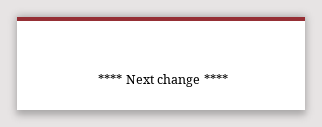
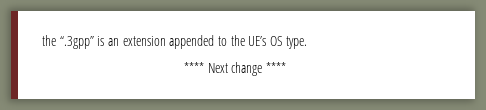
(98, 79) none -> [42,35,308,49] the “.3gpp” is an extension appended to the UE’s OS type. //

